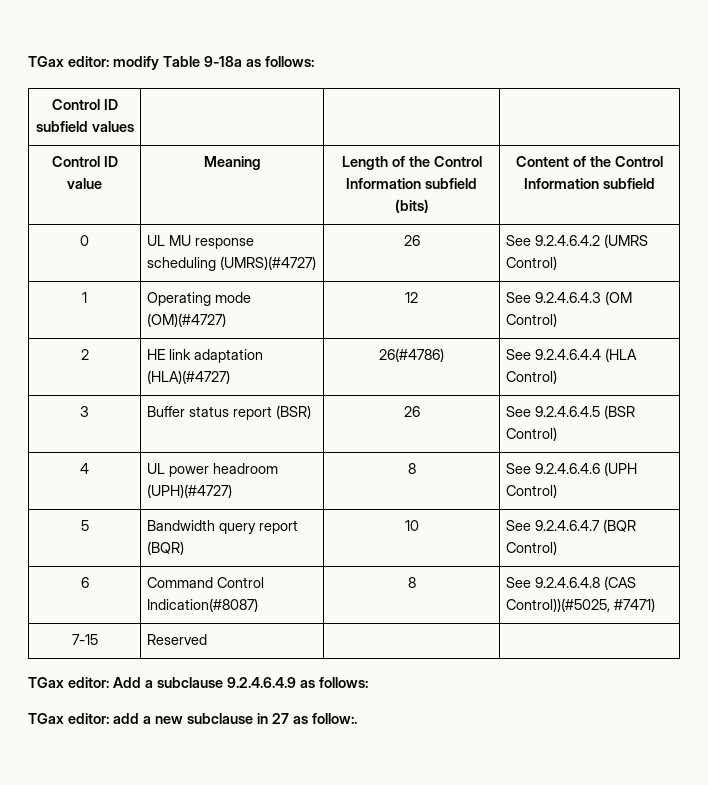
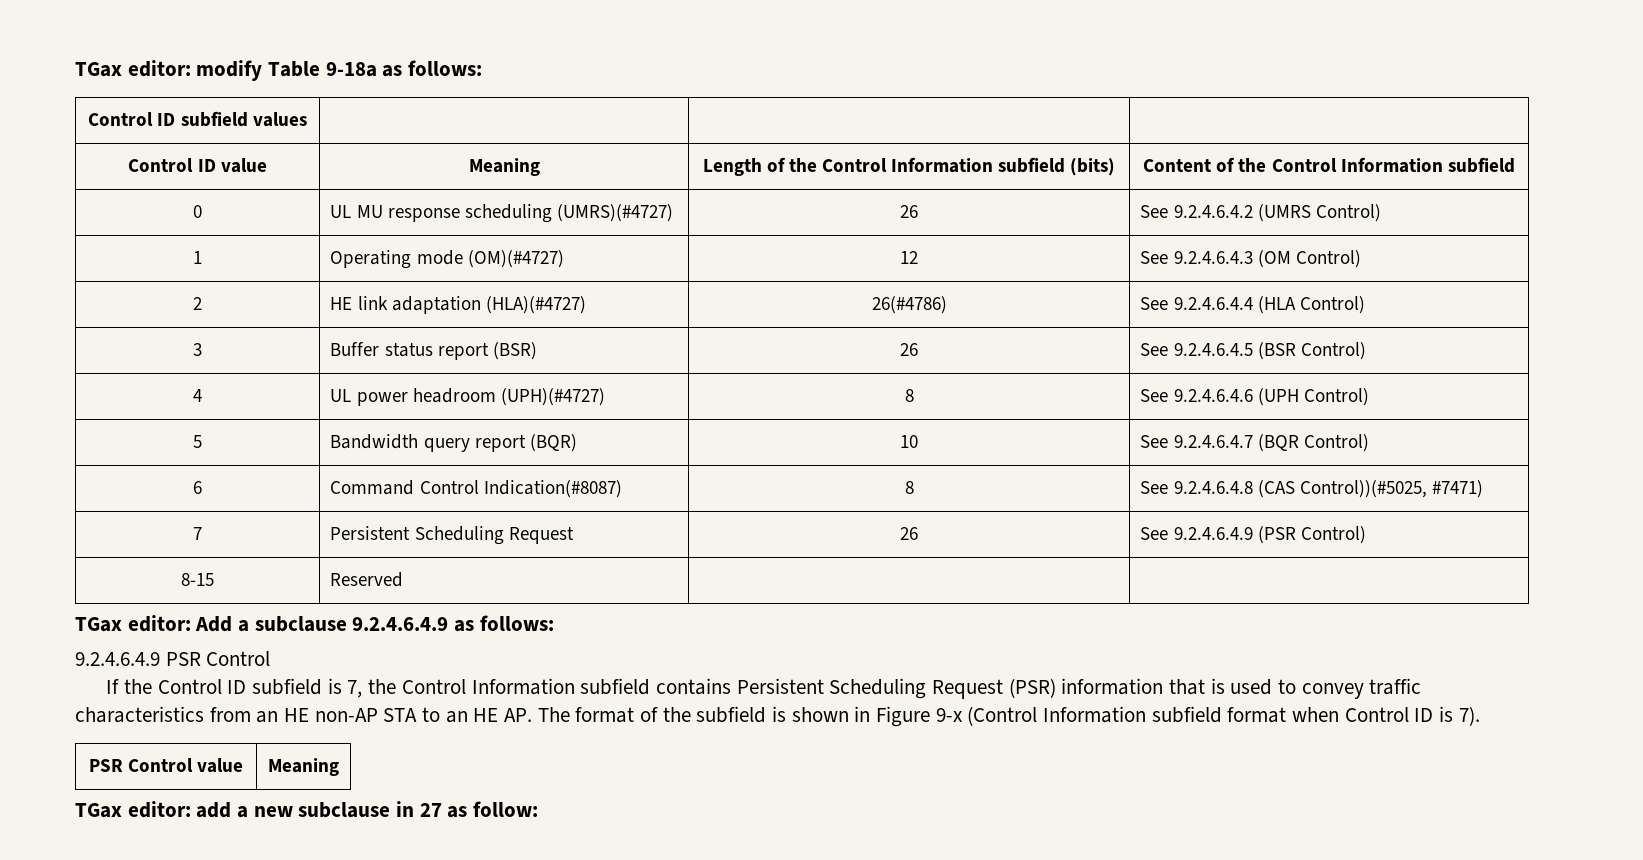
[71,634,98,645] 7-15 -> [193,527,202,540] [330,526,574,545] [900,527,918,540] [1140,526,1366,544] [181,573,214,586] 7 | Persistent Scheduling Request | 26 | See 9.2.4.6.4.9 (PSR Control) // 8-15
(368, 682) none -> [75,651,271,666] [106,678,1422,699] [75,706,1480,727] [88,758,244,773] [268,758,339,776] // 9.2.4.6.4.9 PSR Control // If the Control ID subfield is 7, the Control Information subfield contains Persistent Scheduling Request (PSR) information that is used to convey traffic characteristics from an HE non-AP STA to an HE AP. The format of the subfield is shown in Figure 9-x (Control Information subfield format when Control ID is 7). // PSR Control value | Meaning
[312,713,357,724] follow:. -> [473,801,539,817] follow:

